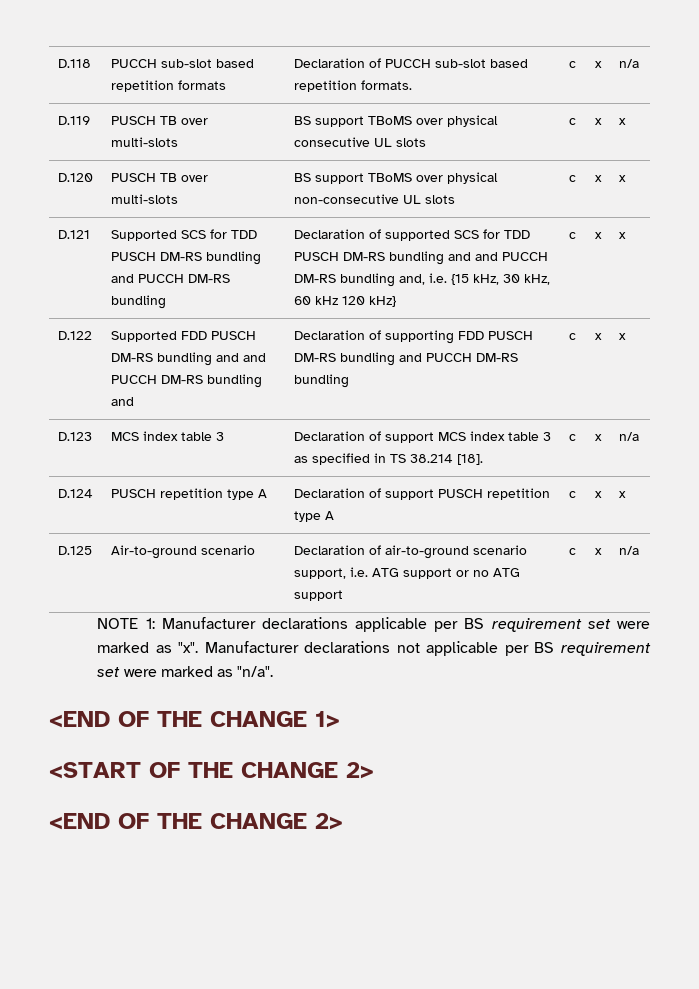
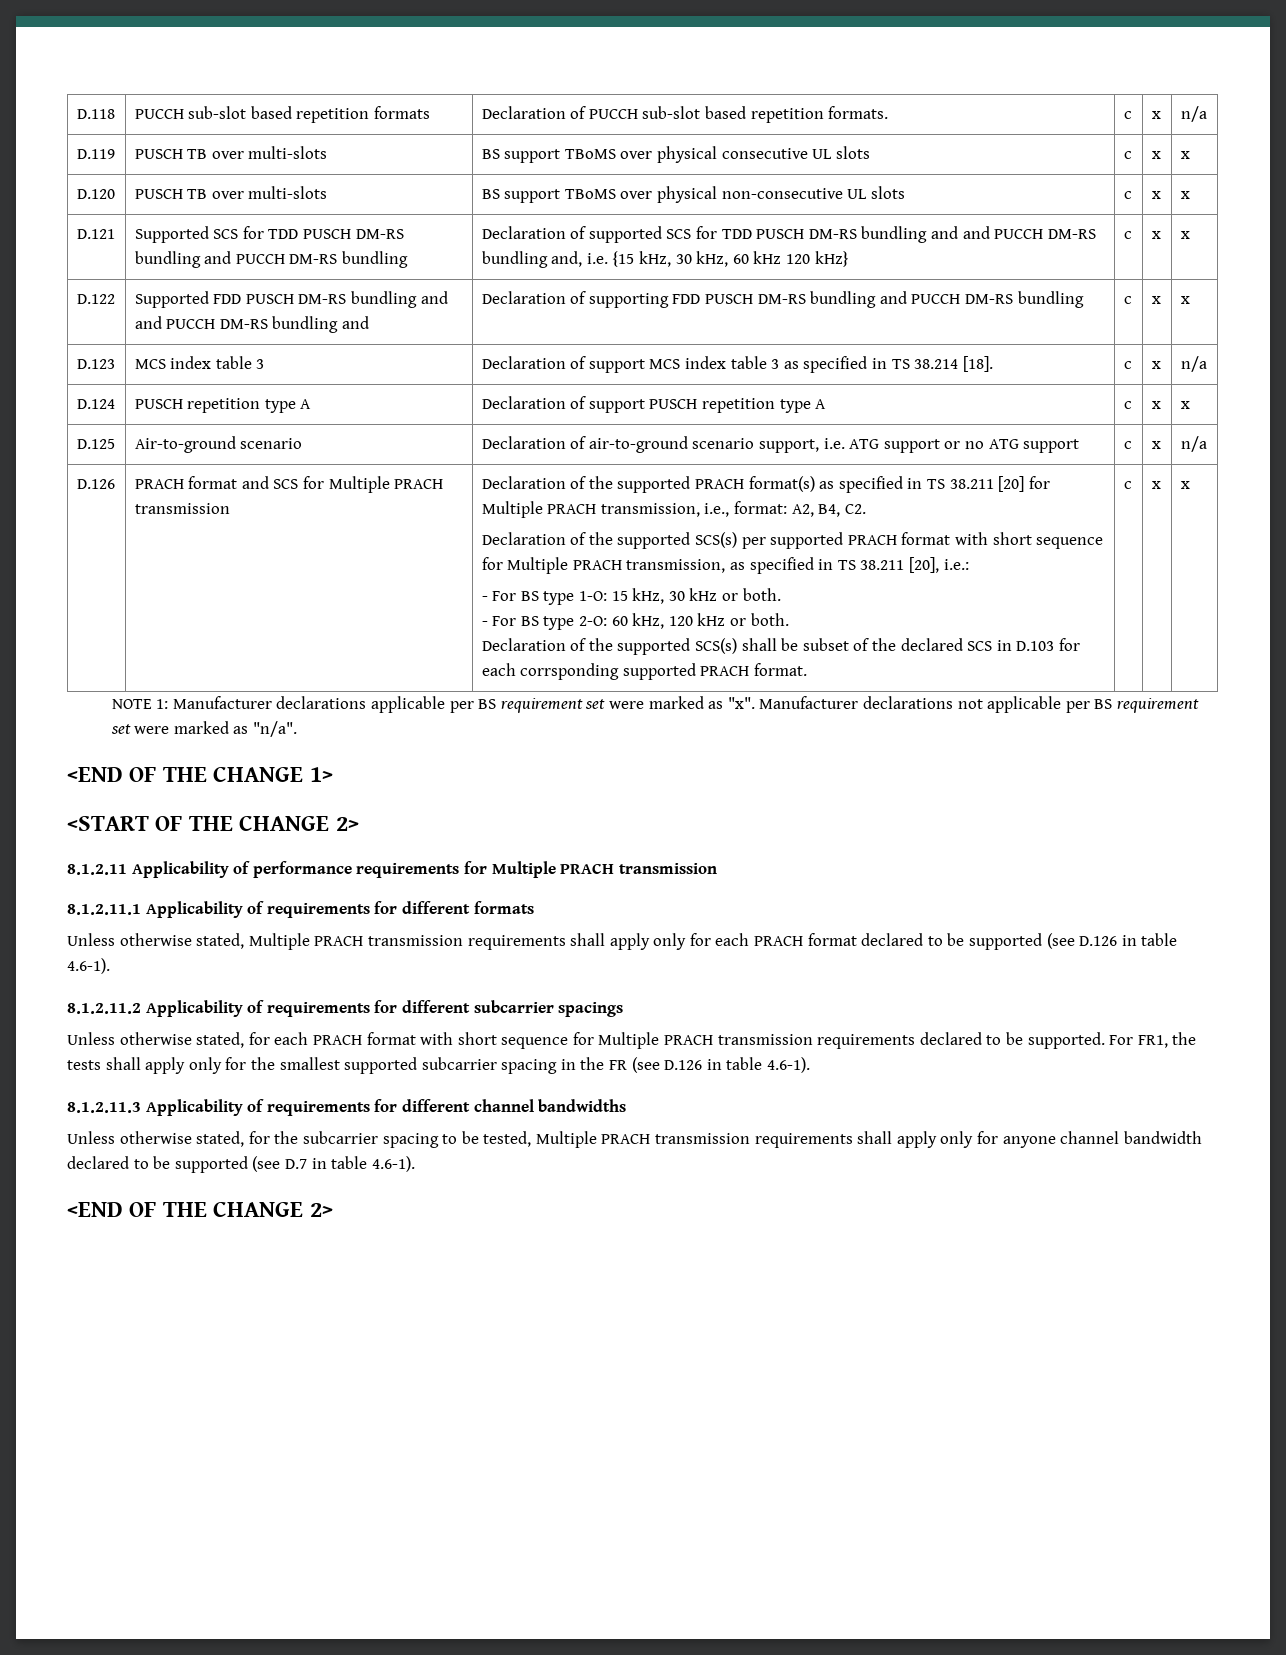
(639, 550) none -> [76,479,115,489] [134,476,444,493] [134,503,230,514] [481,476,1050,493] [481,501,866,518] [481,532,1104,549] [481,557,969,574] [481,588,781,605] [481,613,789,630] [481,638,1080,655] [481,663,807,680] [1123,481,1132,489] [1151,481,1161,489] [1180,481,1190,489] // D.126 | PRACH format and SCS for Multiple PRACH transmission | Declaration of the supported PRACH format(s) as specified in TS 38.211 [20] for Multiple PRACH transmission, i.e., format: A2, B4, C2. // Declaration of the supported SCS(s) per supported PRACH format with short sequence for Multiple PRACH transmission, as specified in TS 38.211 [20], i.e.: // - For BS type 1-O: 15 kHz, 30 kHz or both. // - For BS type 2-O: 60 kHz, 120 kHz or both. // Declaration of the supported SCS(s) shall be subset of the declared SCS in D.103 for each corrsponding supported PRACH format. | c | x | x
(374, 770) none -> [67,861,717,878] [67,901,534,918] [67,933,1178,950] [67,958,110,974] [67,1000,624,1017] [67,1032,1197,1049] [67,1057,811,1074] [67,1099,627,1116] [67,1131,1202,1148] [67,1156,415,1173] // 8.1.2.11 Applicability of performance requirements for Multiple PRACH transmission // 8.1.2.11.1 Applicability of requirements for different formats // Unless otherwise stated, Multiple PRACH transmission requirements shall apply only for each PRACH format declared to be supported (see D.126 in table 4.6-1). // 8.1.2.11.2 Applicability of requirements for different subcarrier spacings // Unless otherwise stated, for each PRACH format with short sequence for Multiple PRACH transmission requirements declared to be supported. For FR1, the tests shall apply only for the smallest supported subcarrier spacing in the FR (see D.126 in table 4.6-1). // 8.1.2.11.3 Applicability of requirements for different channel bandwidths // Unless otherwise stated, for the subcarrier spacing to be tested, Multiple PRACH transmission requirements shall apply only for anyone channel bandwidth declared to be supported (see D.7 in table 4.6-1).

